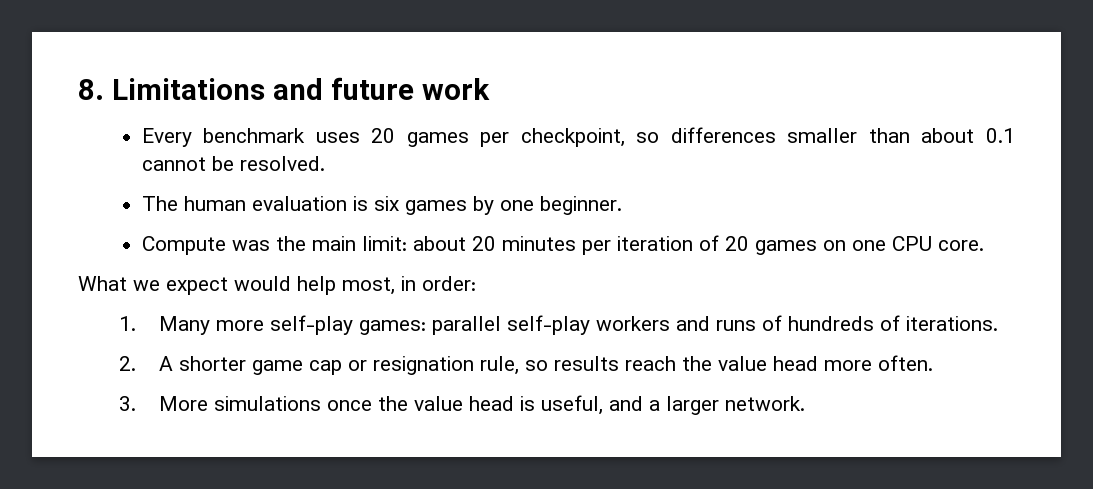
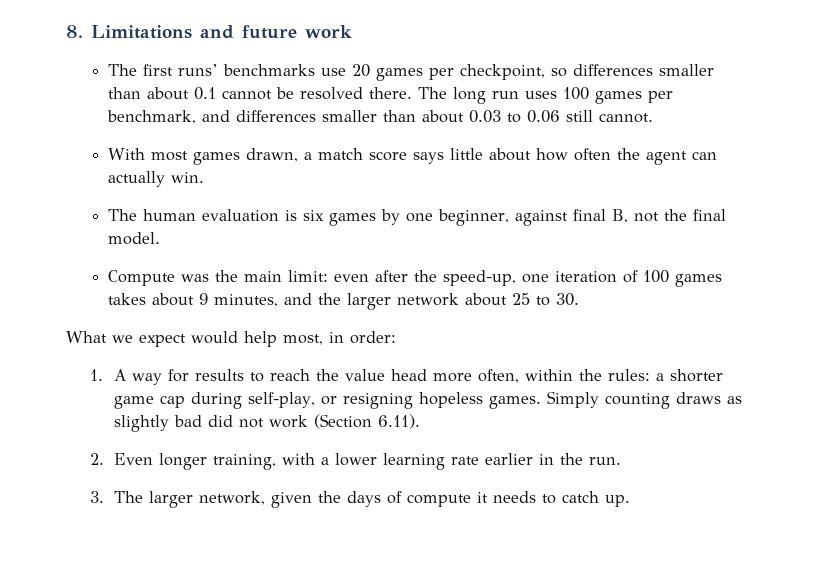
[141,128,360,147] Every benchmark uses -> [108,64,347,76] The first runs’ benchmarks use
[239,156,325,171] resolved. -> [300,87,674,104] [107,110,654,124] [108,148,718,165] [108,171,205,187] resolved there. The long run uses 100 games per benchmark, and differences smaller than about 0.03 to 0.06 still cannot. // With most games drawn, a match score says little about how often the agent can actually win.
[539,196,622,215] beginner. -> [438,209,727,226] [108,232,161,245] beginner, against final B, not the final model.
[412,235,984,255] about 20 minutes per iteration of 20 games on one CPU core. -> [334,270,723,287] [108,293,580,310] even after the speed-up, one iteration of 100 games takes about 9 minutes, and the larger network about 25 to 30.
[159,315,999,335] [118,356,620,375] Many more self-play games: parallel self-play workers and runs of hundreds of iterations. // 2. A shorter game cap or resignation rule, so results -> [113,369,264,385] A way for results to
[878,355,934,371] [118,395,806,415] often. // 3. More simulations once the value head is useful, and a larger network. -> [477,369,723,383] [113,391,742,409] [113,414,420,432] [89,453,621,470] [89,491,630,508] often, within the rules: a shorter game cap during self-play, or resigning hopeless games. Simply counting draws as slightly bad did not work (Section 6.11). // 2. Even longer training, with a lower learning rate earlier in the run. // 3. The larger network, given the days of compute it needs to catch up.

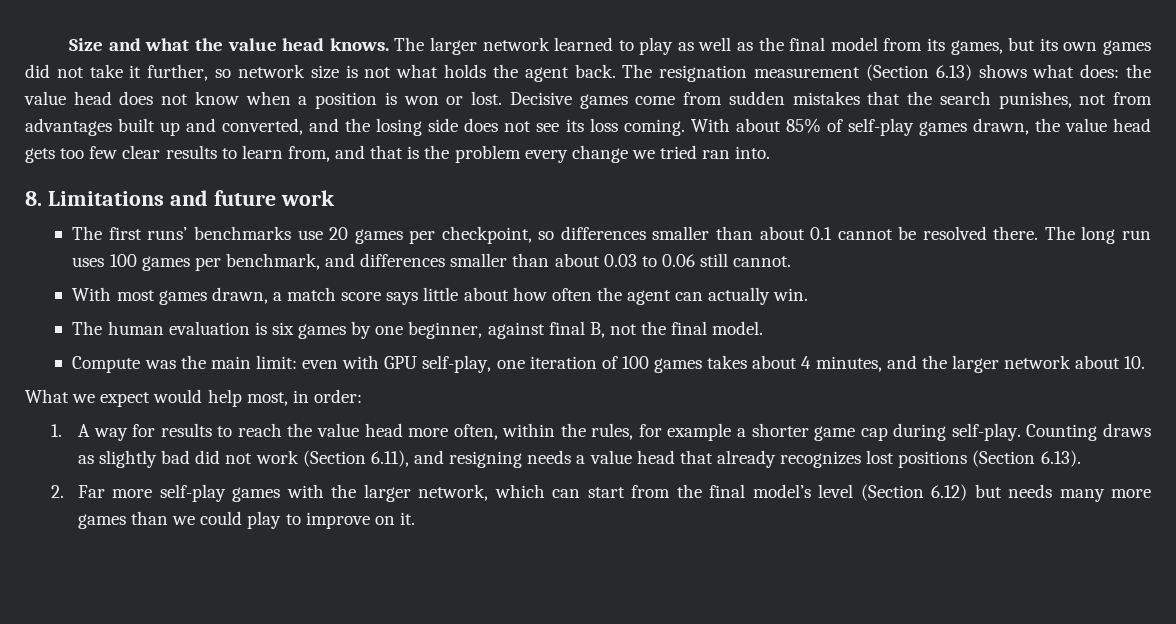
(66, 31) none -> [69,37,1151,55] [25,64,1152,82] [24,91,1152,109] [25,118,1151,136] [25,145,771,163] Size and what the value head knows. The larger network learned to play as well as the final model from its games, but its own games did not take it further, so network size is not what holds the agent back. The resignation measurement (Section 6.13) shows what does: the value head does not know when a position is won or lost. Decisive games come from sudden mistakes that the search punishes, not from advantages built up and converted, and the losing side does not see its loss coming. With about 85% of self-play games drawn, the value head gets too few clear results to learn from, and that is the problem every change we tried ran into. //
[375,270,517,286] after the speed-up, -> [342,355,492,373] with GPU self-play,
[199,293,209,305] 9 -> [801,356,812,369] 4
[512,293,580,306] 25 to 30. -> [1124,356,1146,369] 10.
[607,369,650,381] rules: -> [591,423,732,441] rules, for example
[247,391,670,409] self-play, or resigning hopeless games. Simply counting -> [951,423,1098,441] self-play. Counting
[377,414,420,429] [89,453,621,470] [89,491,630,508] 6.11). // 2. Even longer training, with a lower learning rate earlier in the run. // 3. The larger network, given the days of compute it needs to catch up. -> [370,450,1081,468] [51,484,1151,502] [77,511,416,529] 6.11), and resigning needs a value head that already recognizes lost positions (Section 6.13). // 2. Far more self-play games with the larger network, which can start from the final model’s level (Section 6.12) but needs many more games than we could play to improve on it.

